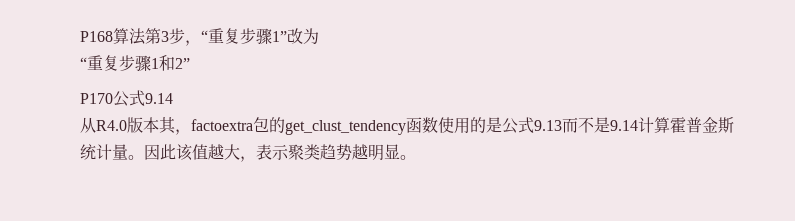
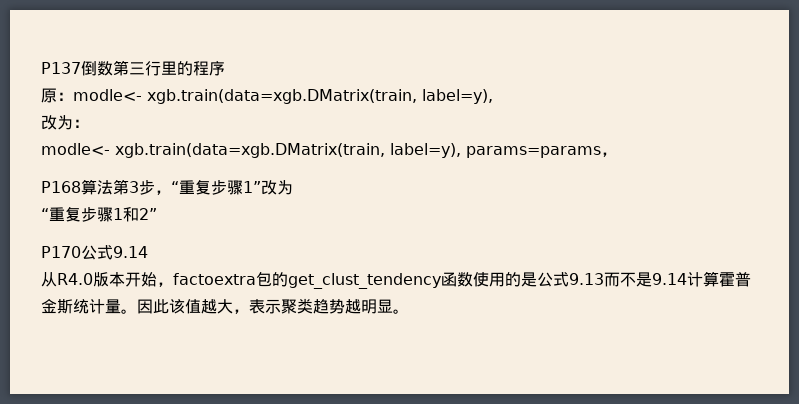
(80, 36) none -> [41,60,225,76] [41,88,493,104] [41,115,89,130] [41,143,617,158] P137倒数第三行里的程序 // 原：modle<- xgb.train(data=xgb.DMatrix(train, label=y), // 改为： // modle<- xgb.train(data=xgb.DMatrix(train, label=y), params=params， //
[159,117,176,134] 其 -> [125,272,157,287] 开始

